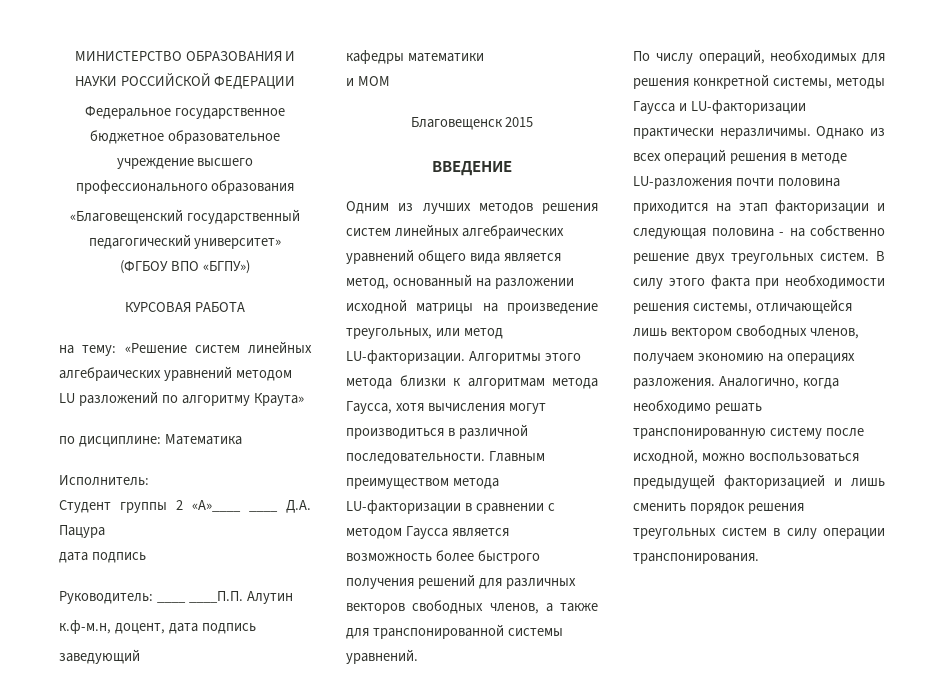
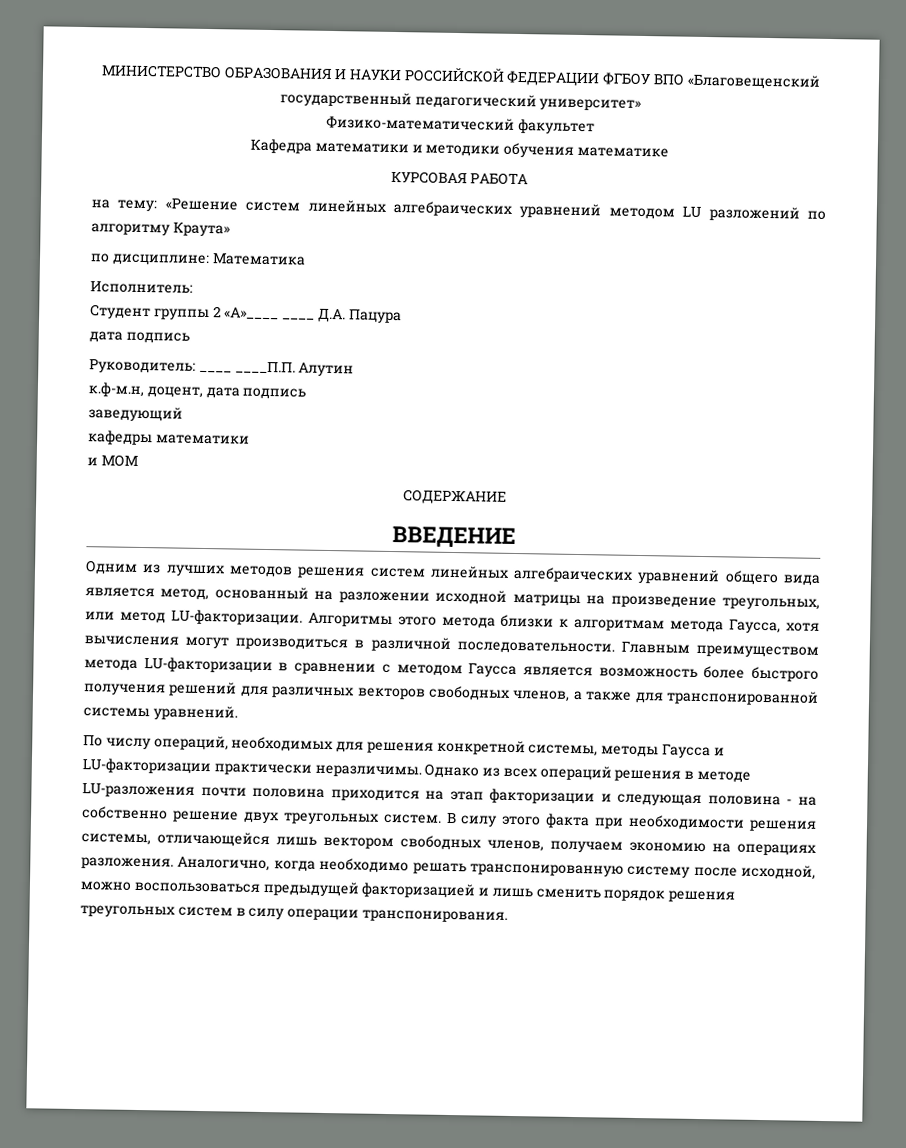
[85,106,285,119] [90,130,280,144] [116,158,254,169] [75,180,295,194] [70,209,300,224] [88,234,282,249] [120,260,250,274] // Федеральное государственное бюджетное образовательное учреждение высшего профессионального образования // «Благовещенский государственный педагогический университет» // (ФГБОУ ВПО «БГПУ») -> [602,72,821,90] [279,91,643,111] [326,115,595,135] [250,138,669,158] ФГБОУ ВПО «Благовещенский государственный педагогический университет» // Физико-математический факультет // Кафедра математики и методики обучения математике
[410,117,534,130] Благовещенск 2015 -> [402,489,507,505] СОДЕРЖАНИЕ

